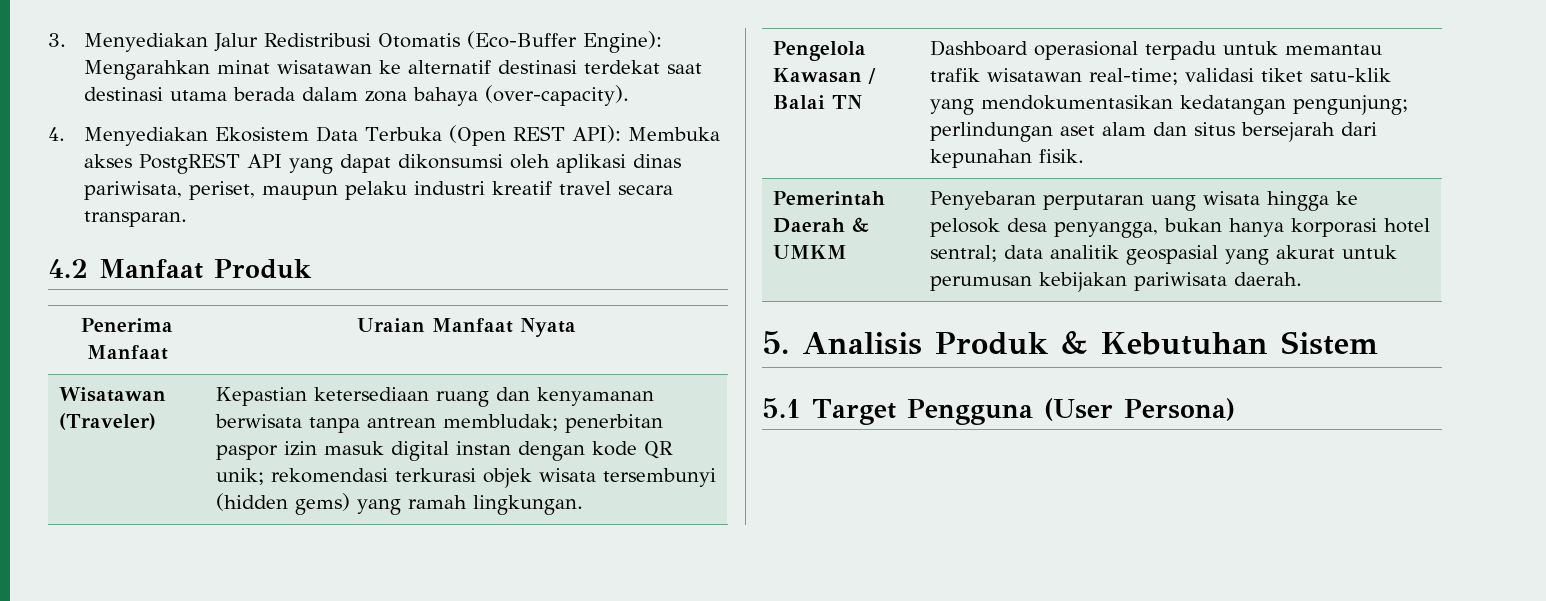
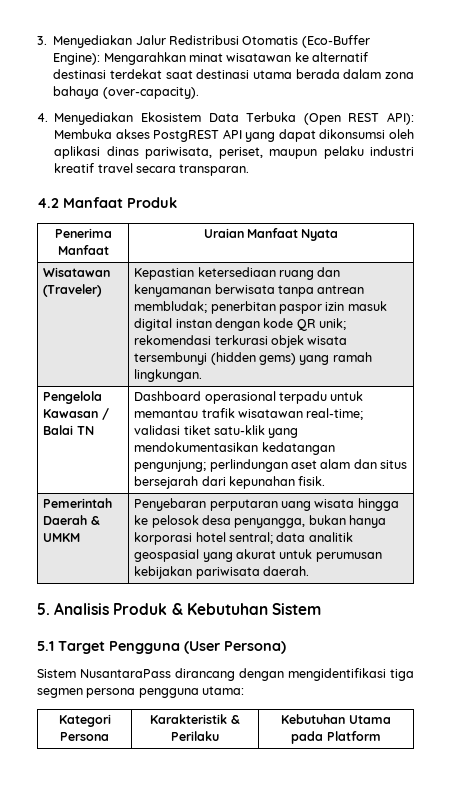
(1235, 409) none -> [37,668,414,681] [37,686,245,698] [58,714,111,727] [60,732,109,741] [150,714,240,724] [171,731,219,741] [281,714,391,724] [291,731,381,744] // Sistem NusantaraPass dirancang dengan mengidentifikasi tiga segmen persona pengguna utama: // Kategori Persona | Karakteristik & Perilaku | Kebutuhan Utama pada Platform

